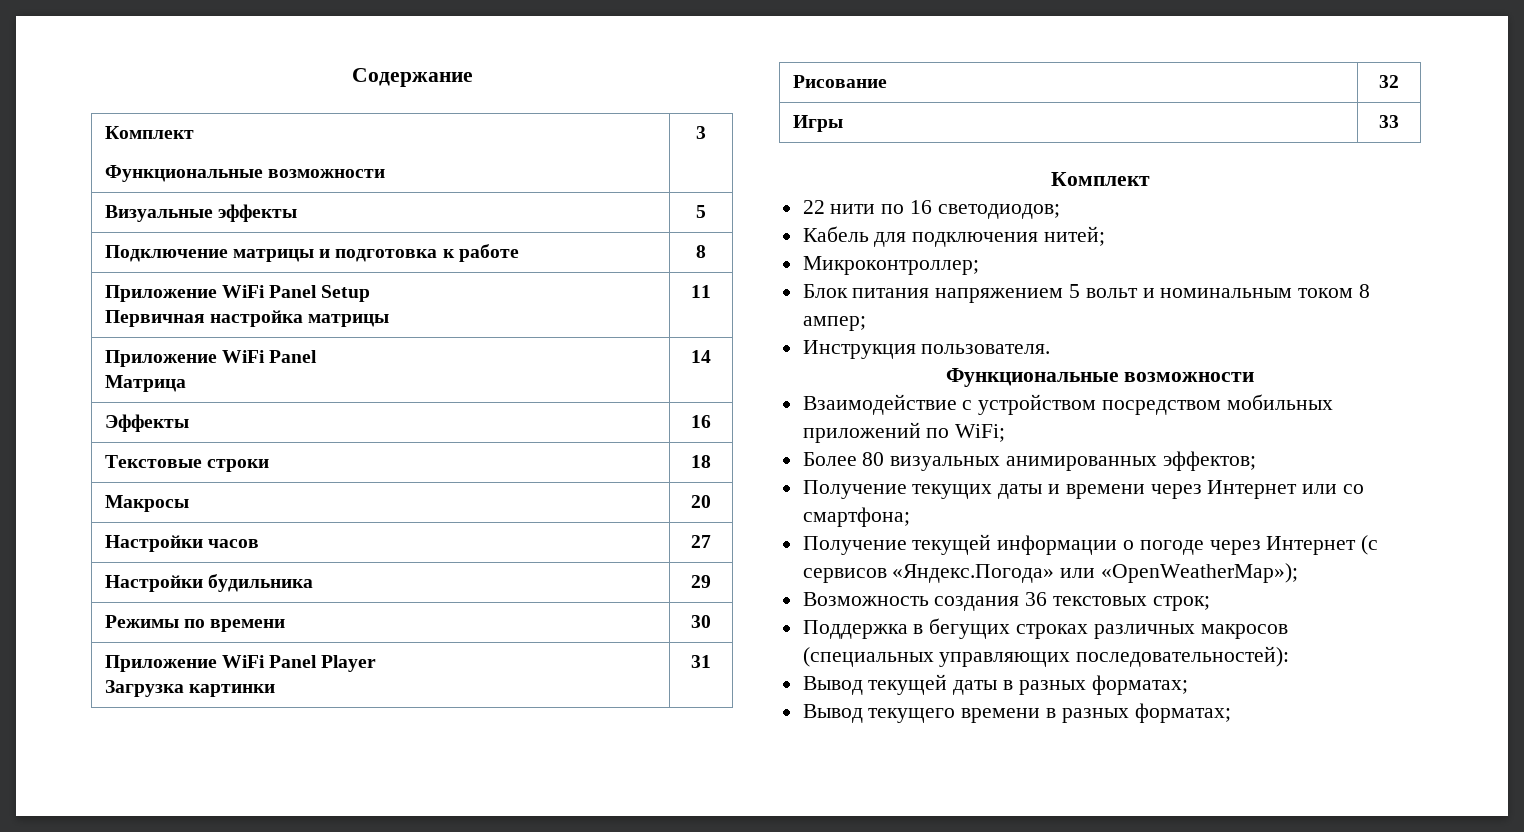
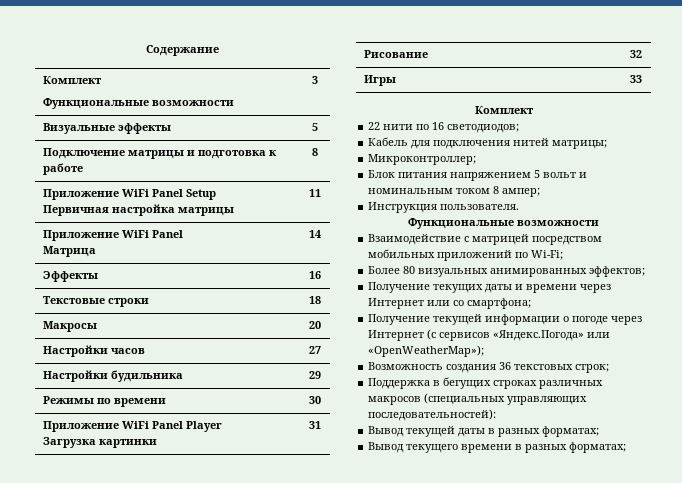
[1044,226,1106,246] нитей; -> [513,138,608,149] нитей матрицы;
[978,394,1097,415] устройством -> [472,234,530,245] матрицей
[955,424,1006,442] WiFi; -> [531,250,564,260] Wi-Fi;

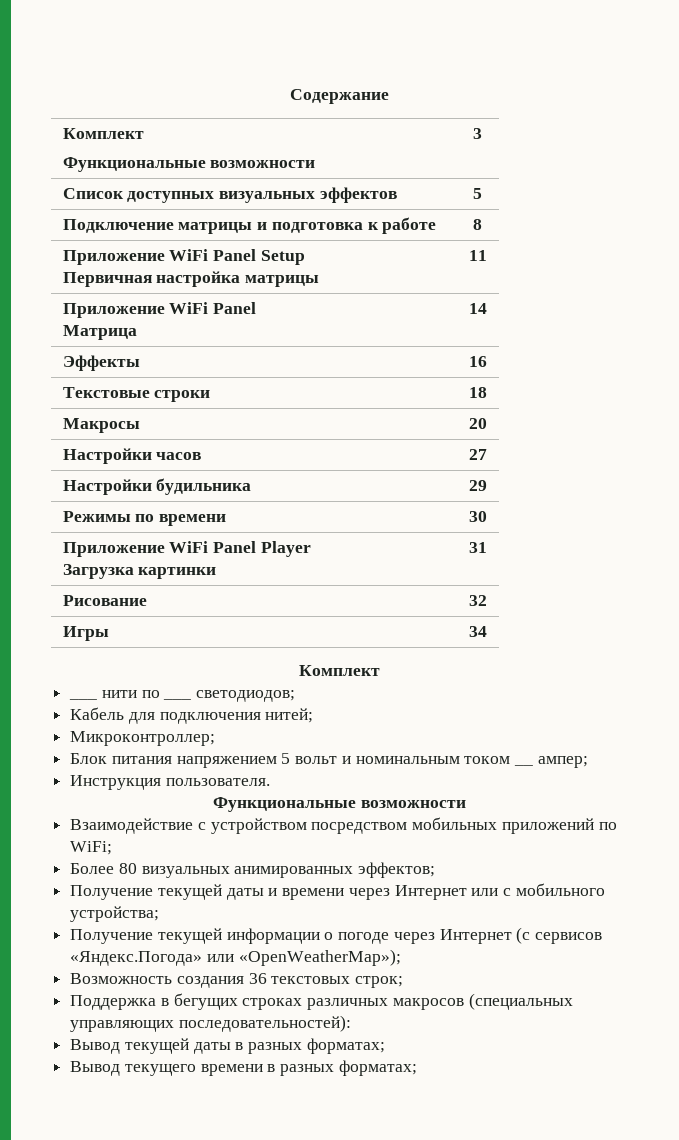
[42,123,171,134] Визуальные эффекты -> [62,187,397,203] Список доступных визуальных эффектов
[630,75,642,83] [474,106,534,114] [368,122,381,130] 33 // Комплект // 22 -> [468,626,487,637] [299,665,380,676] [69,698,98,700] 34 // Комплект // ___
[432,122,445,130] 16 -> [163,698,192,700] ___
[513,138,608,149] нитей матрицы; -> [265,708,314,723] нитей;
[493,186,500,194] 8 -> [514,764,534,766] __
[472,234,530,245] матрицей -> [210,818,307,834] устройством
[531,250,564,260] Wi-Fi; -> [70,841,113,855] WiFi;
[433,284,484,293] текущих -> [157,884,222,900] текущей
[453,298,532,309] со смартфона; -> [503,883,605,896] [70,906,160,922] с мобильного устройства;

